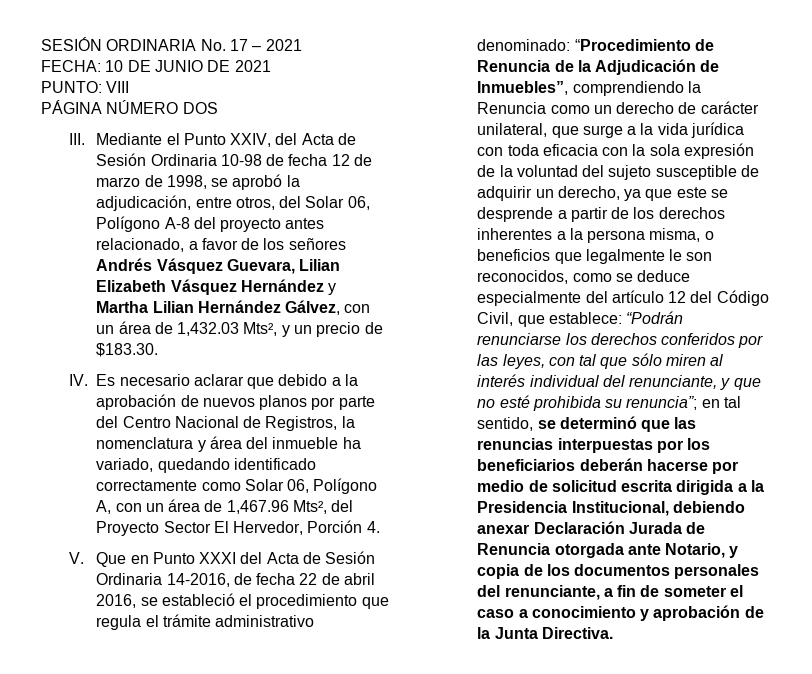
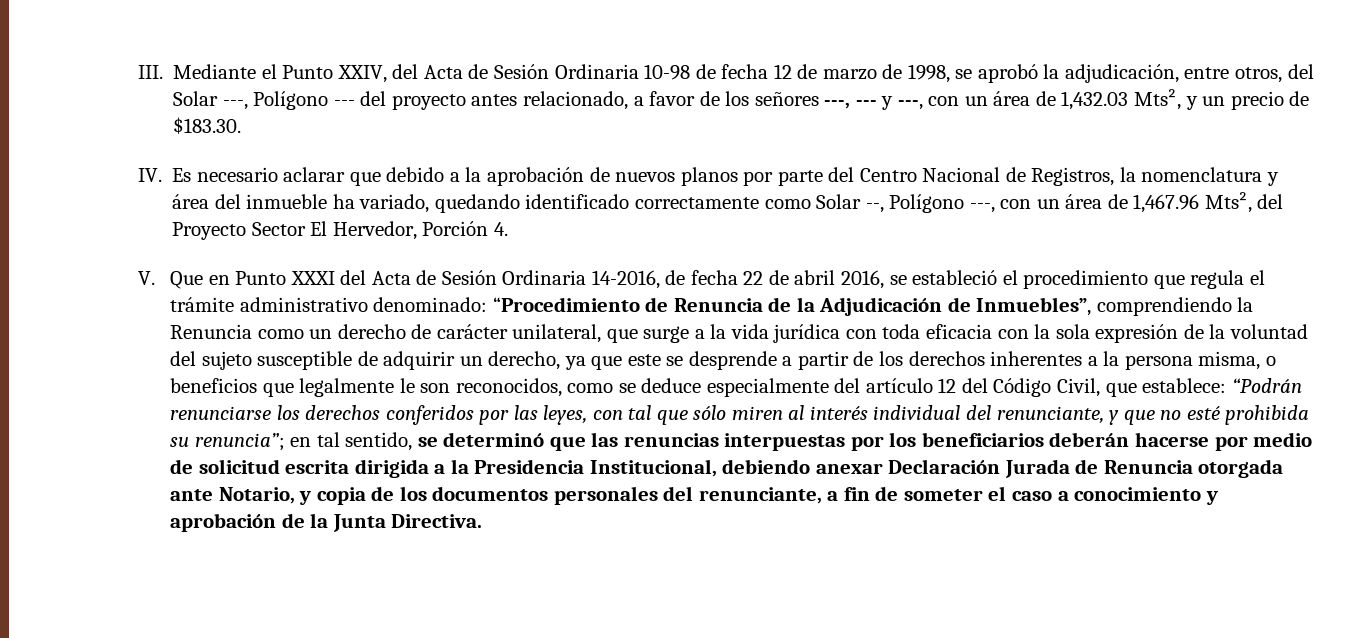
[41,37,302,51] [41,60,271,72] [41,81,130,93] [41,100,218,114] SESIÓN ORDINARIA No. 17 – 2021 // FECHA: 10 DE JUNIO DE 2021 // PUNTO: VIII // PÁGINA NÚMERO DOS // -> (137, 72) none
[347,196,370,210] [96,216,190,232] 06, Polígono A-8 -> [222,91,355,110] ---, Polígono ---
[96,258,341,274] [96,279,337,295] [96,300,341,315] Andrés Vásquez Guevara, Lilian Elizabeth Vásquez Hernández y Martha Lilian Hernández Gálvez, -> [824,96,923,110] ---, --- y ---,
[287,478,378,494] [96,500,112,514] 06, Polígono A, -> [865,194,995,213] --, Polígono ---,

